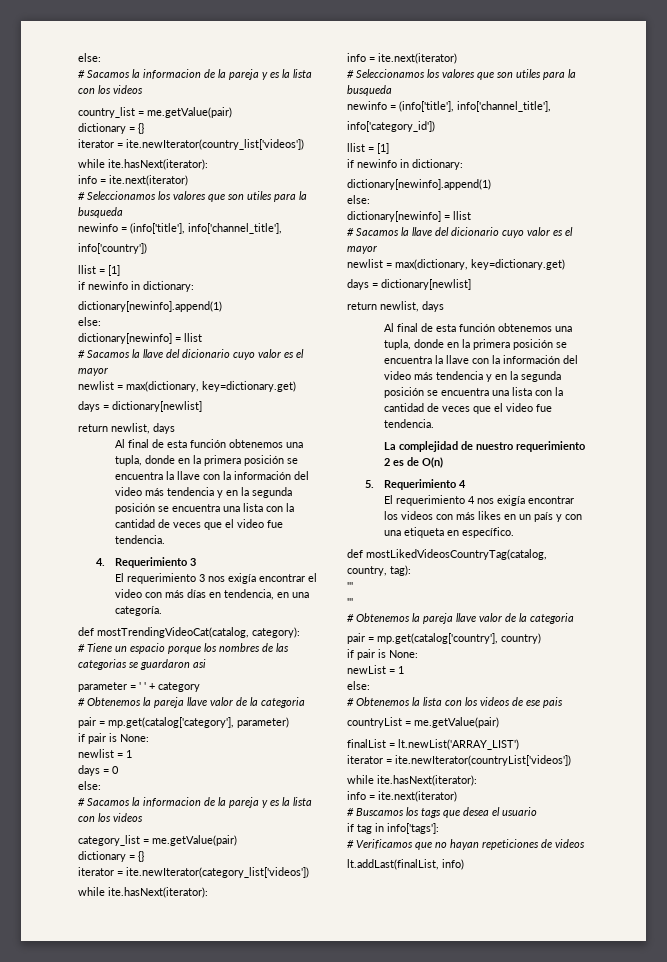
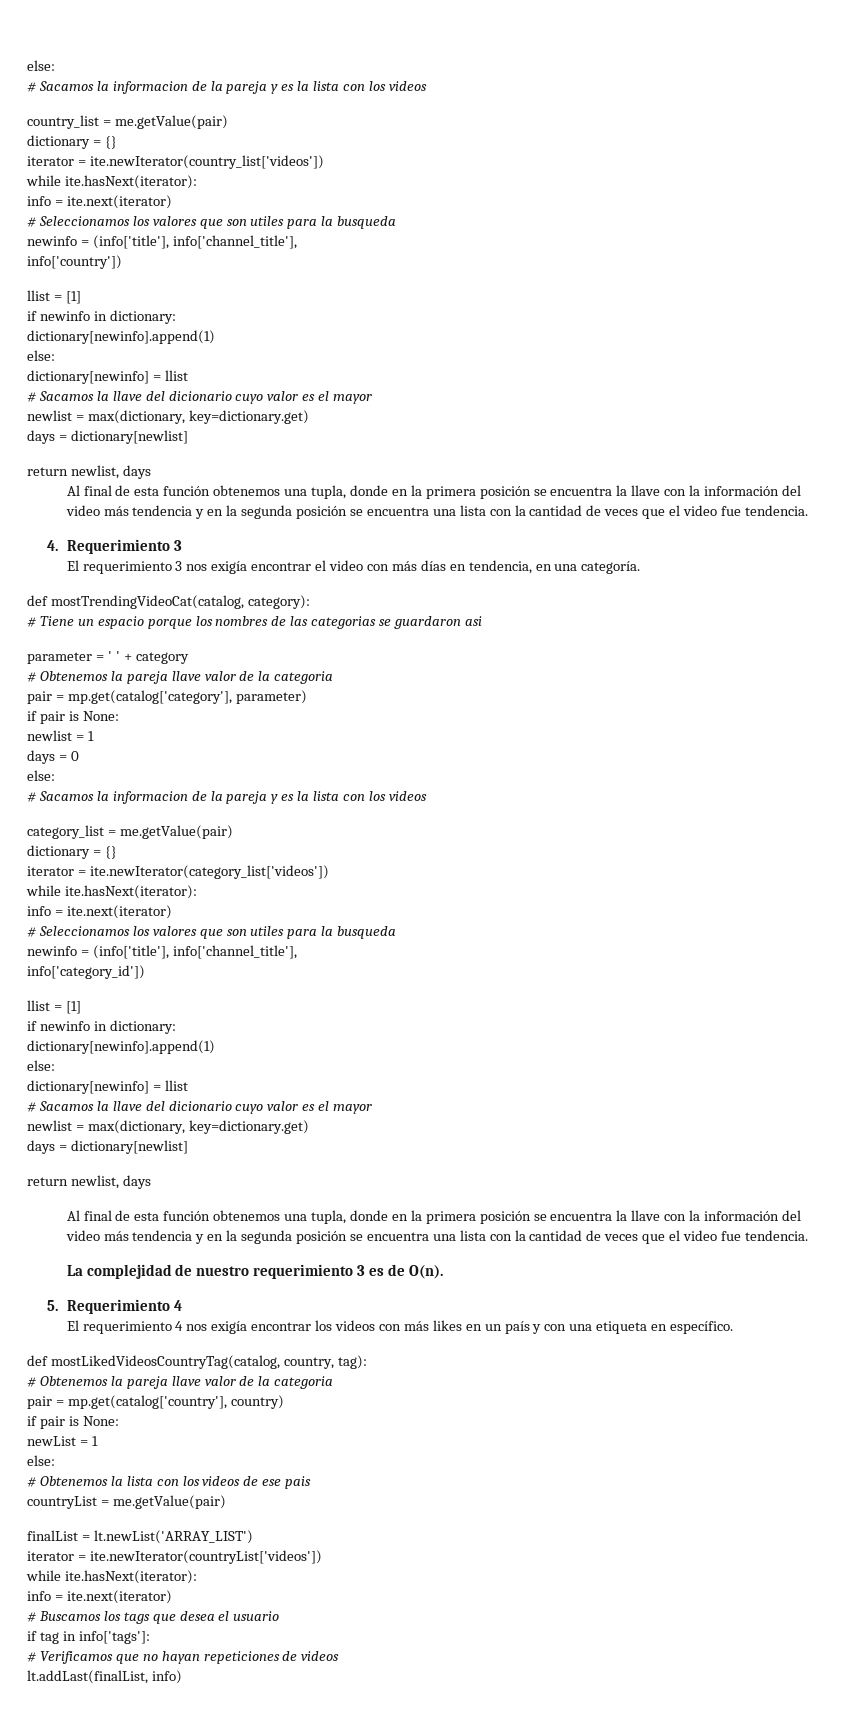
[383,458,390,466] 2 -> [357,1265,366,1276] 3
[421,457,443,468] O(n) -> [408,1265,443,1279] O(n).
[347,582,353,590] [347,598,353,606] // ''' // ''' -> (367, 1362) none

